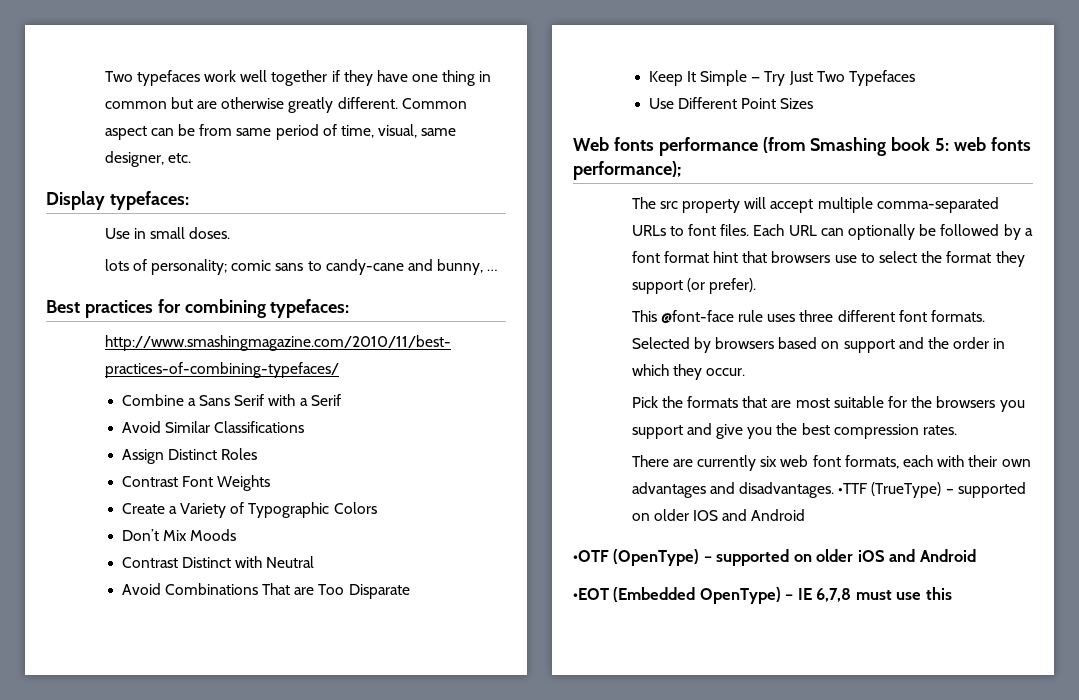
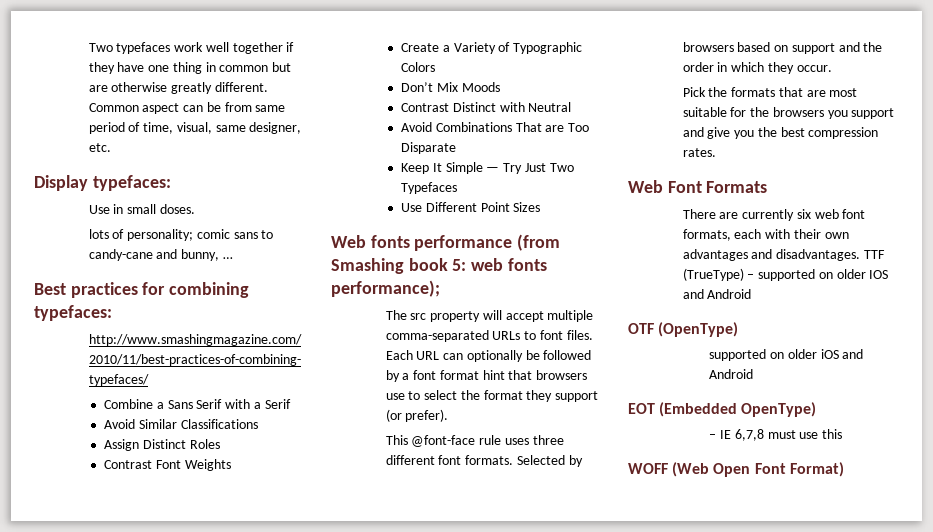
(957, 430) none -> [628,180,768,193] // Web Font Formats
[838,483,868,494] •TTF -> [863,250,885,259] TTF
[573,550,609,562] •OTF -> [628,323,654,334] OTF
[703,556,712,562] – -> (739, 329) //
[573,588,609,600] •EOT -> [628,403,655,414] EOT
(781, 595) none -> (817, 409) //
(952, 593) none -> [628,462,844,477] // WOFF (Web Open Font Format)

